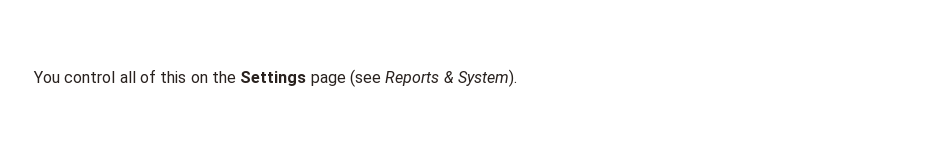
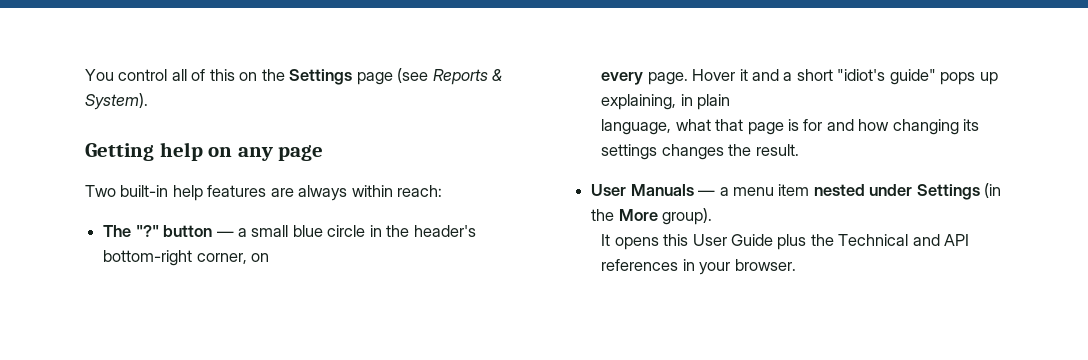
(517, 78) none -> [85,142,324,161] [85,185,443,201] [103,225,476,237] [103,250,270,266] [601,69,998,85] [601,94,731,110] [601,119,980,135] [601,144,799,160] [591,183,1002,200] [591,208,713,225] [601,234,970,250] [601,259,796,275] // Getting help on any page // Two built-in help features are always within reach: // The "?" button — a small blue circle in the header's bottom-right corner, on // every page. Hover it and a short "idiot's guide" pops up explaining, in plain // language, what that page is for and how changing its settings changes the result. // User Manuals — a menu item nested under Settings (in the More group). // It opens this User Guide plus the Technical and API references in your browser.

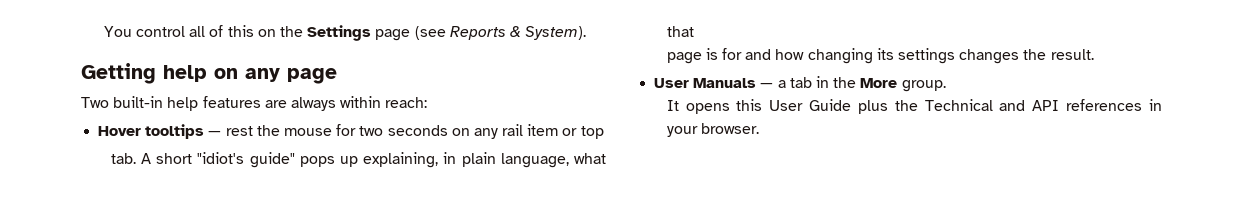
[103,225,476,237] [103,250,270,266] [601,69,793,85] The "?" button — a small blue circle in the header's bottom-right corner, on // every page. Hover it and a -> [98,124,604,139] [110,153,151,164] Hover tooltips — rest the mouse for two seconds on any rail item or top // tab. A
(731, 102) // -> (496, 159) none
(744, 125) none -> (694, 31) //
[732,183,1002,200] menu item nested under Settings (in -> [789,76,829,88] tab in
[662,208,713,225] group). -> [901,80,946,92] group.

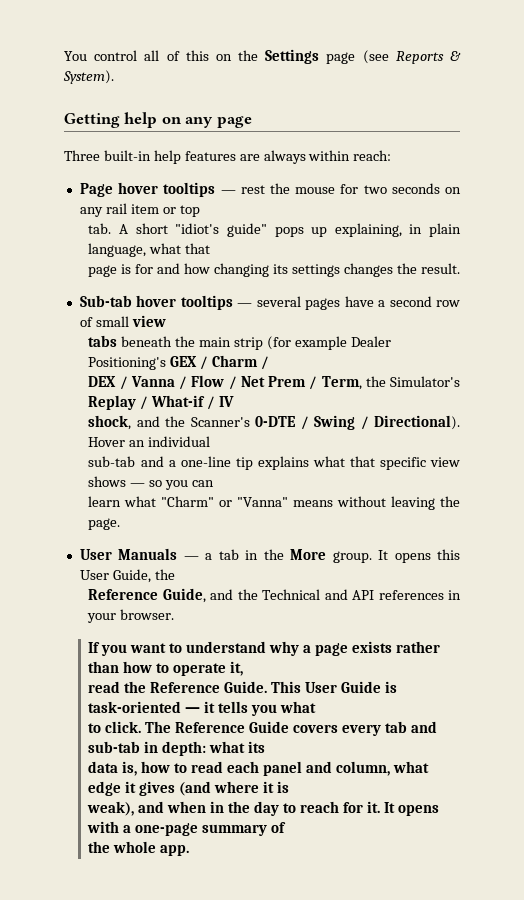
[81,97,109,108] Two -> [64,150,100,161] Three
[98,126,142,136] Hover -> [79,182,159,197] Page hover
(1094, 54) none -> [79,295,460,310] [79,315,166,327] [88,335,391,350] [88,355,270,370] [88,375,460,390] [88,395,235,410] [88,415,460,430] [88,436,211,447] [88,456,460,470] [88,476,215,490] [88,496,461,510] [88,518,121,530] // Sub-tab hover tooltips — several pages have a second row of small view // tabs beneath the main strip (for example Dealer Positioning's GEX / Charm / // DEX / Vanna / Flow / Net Prem / Term, the Simulator's Replay / What-if / IV // shock, and the Scanner's 0-DTE / Swing / Directional). Hover an individual // sub-tab and a one-line tip explains what that specific view shows — so you can // learn what "Charm" or "Vanna" means without leaving the page.
(946, 86) // -> (372, 557) none
[809,99,888,114] Guide plus -> [112,569,175,583] [88,588,234,603] Guide, the // Reference Guide, and
(759, 128) none -> [88,641,440,656] [88,661,244,676] [88,681,397,693] [88,701,317,716] [88,721,437,736] [88,741,266,756] [88,761,429,776] [88,781,289,796] [87,801,439,816] [87,821,287,836] [88,841,190,856] // If you want to understand why a page exists rather than how to operate it, // read the Reference Guide. This User Guide is task-oriented — it tells you what // to click. The Reference Guide covers every tab and sub-tab in depth: what its // data is, how to read each panel and column, what edge it gives (and where it is // weak), and when in the day to reach for it. It opens with a one-page summary of // the whole app.

